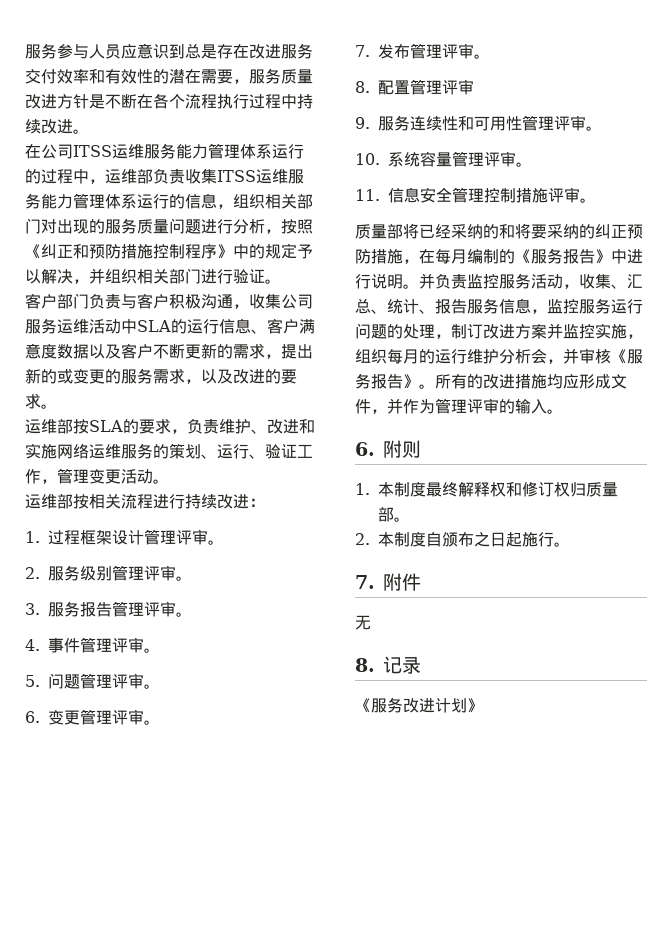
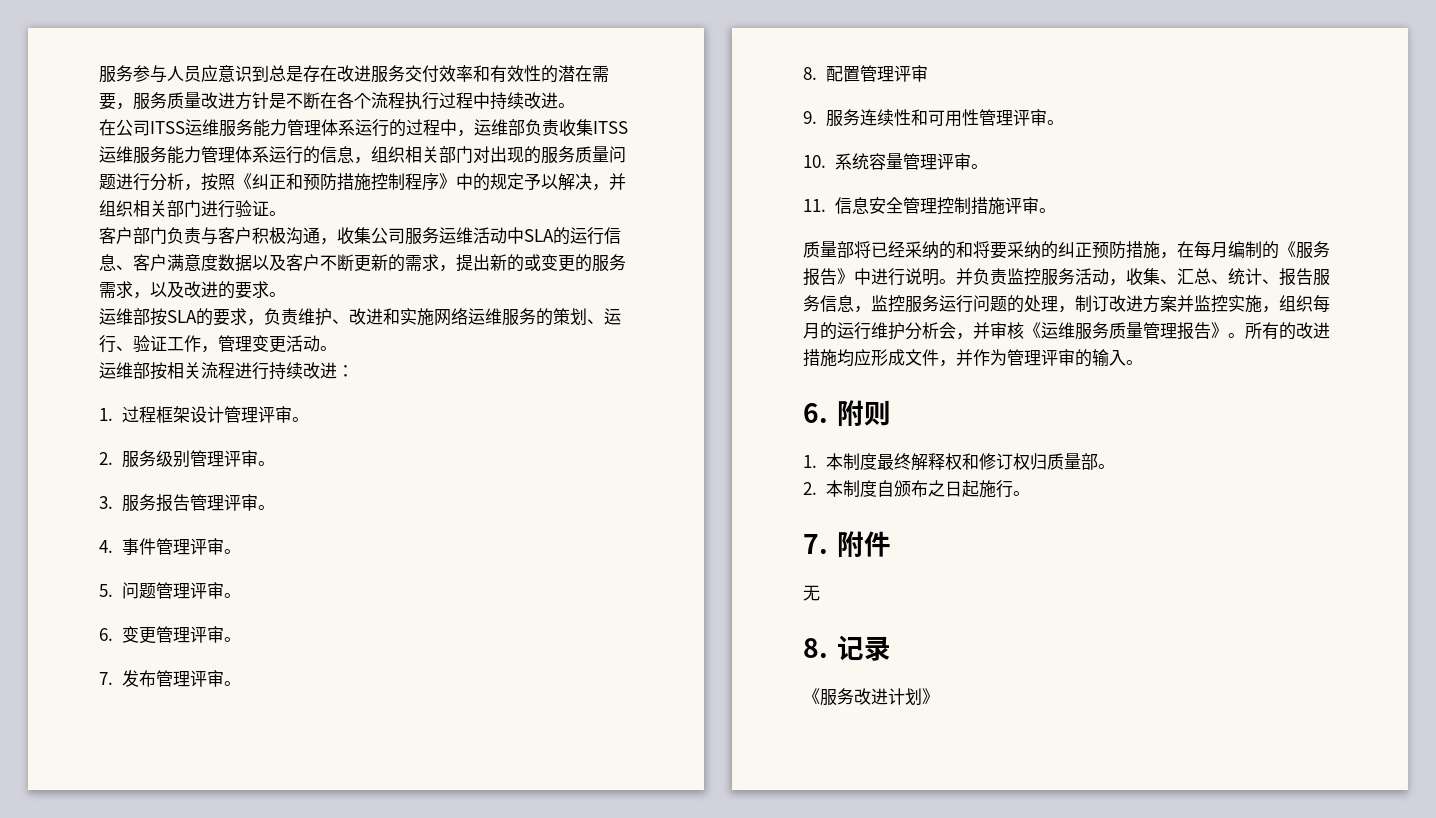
[627,349,643,364] [355,373,371,389] 服务 -> [1041,322,1177,340] 运维服务质量管理

